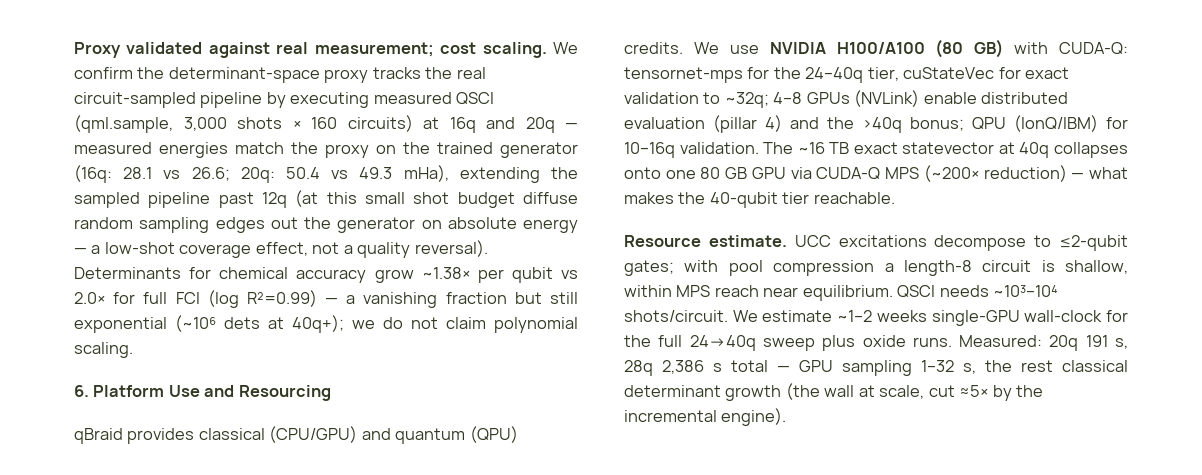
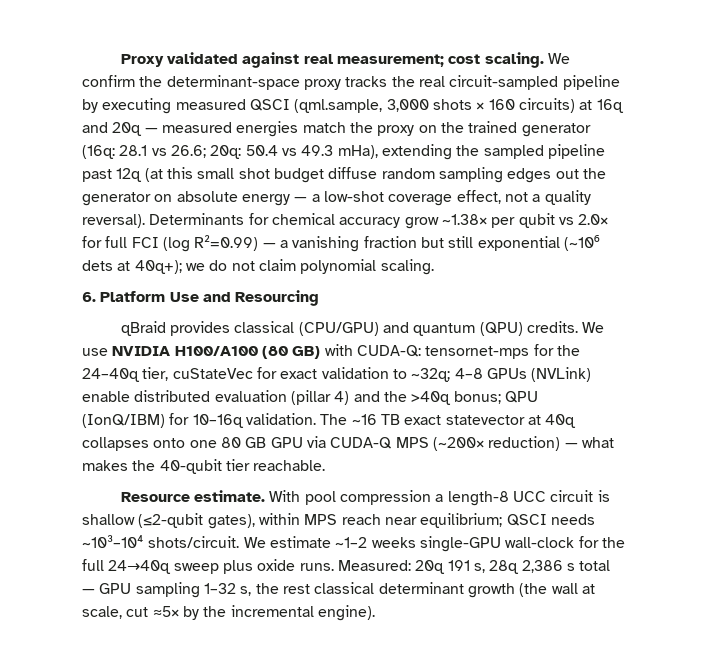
[794,235,1128,251] [624,260,719,276] UCC excitations decompose to ≤2-qubit gates; with -> [269,490,301,502] With
(972, 268) none -> [512,491,546,502] UCC
[1065,260,1128,274] shallow, -> [82,513,255,529] shallow (≤2-qubit gates),
[802,285,893,301] equilibrium. -> [420,513,503,528] equilibrium;

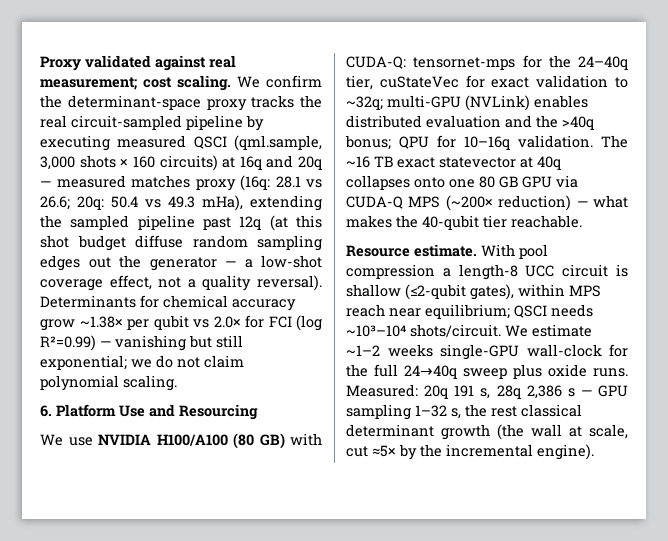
[236,121,591,137] energies match the proxy on the trained generator -> [131,175,236,191] matches proxy
[197,168,235,179] small -> (322, 221) none
[154,191,290,206] on absolute energy -> (217, 264) none
[105,236,128,248] full -> (264, 321) none
[279,235,600,252] [82,260,182,274] a vanishing fraction but still exponential (~10⁶ dets at 40q+); -> [115,335,243,351] [40,355,127,370] vanishing but still exponential;
[120,321,578,336] qBraid provides classical (CPU/GPU) and quantum (QPU) credits. -> (258, 412) none
[454,367,592,382] [82,390,350,405] 4–8 GPUs (NVLink) enable distributed evaluation (pillar 4) -> [387,95,588,111] [346,115,501,128] multi-GPU (NVLink) enables distributed evaluation
[82,414,165,428] (IonQ/IBM) -> (429, 142) none
[579,560,611,571] total -> (575, 392) none

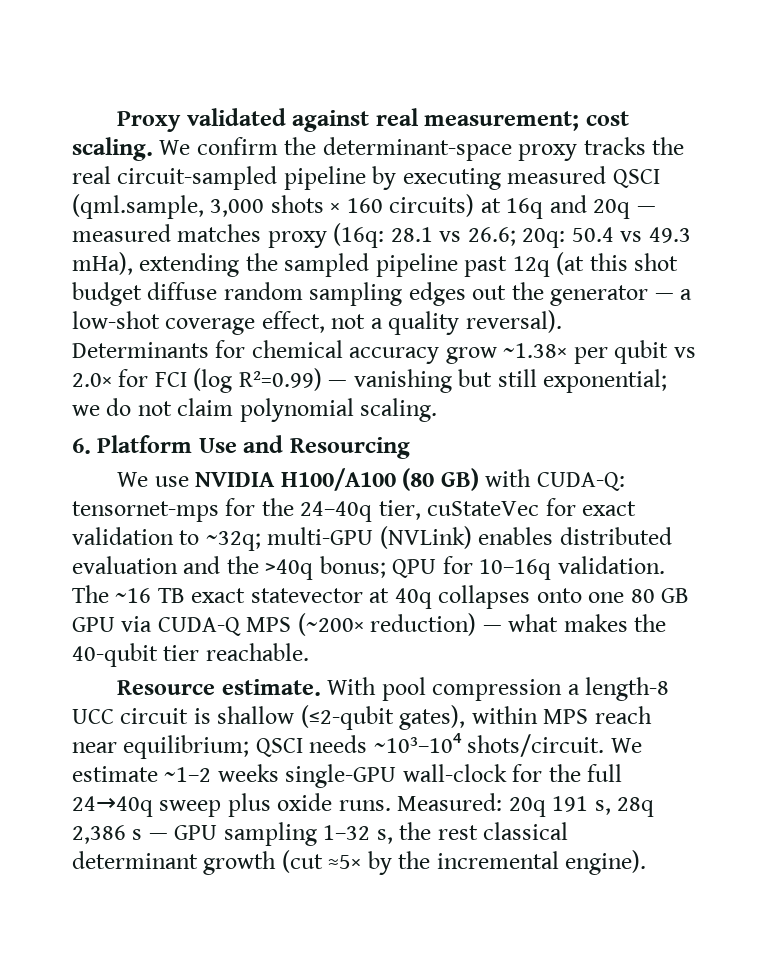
[497,424,628,440] [346,446,368,457] (the wall at scale, cut -> [281,850,323,873] (cut

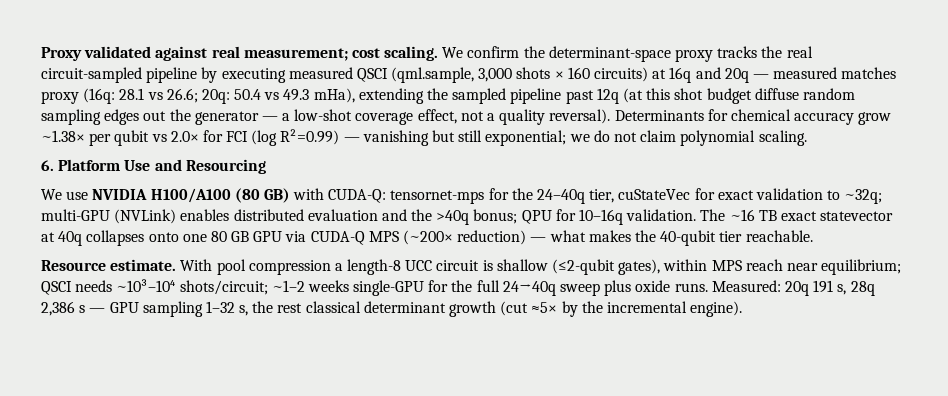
[467,734,642,757] [72,766,158,782] shots/circuit. We estimate -> [179,280,268,295] shots/circuit;
[402,764,507,782] wall-clock -> (425, 288) none

